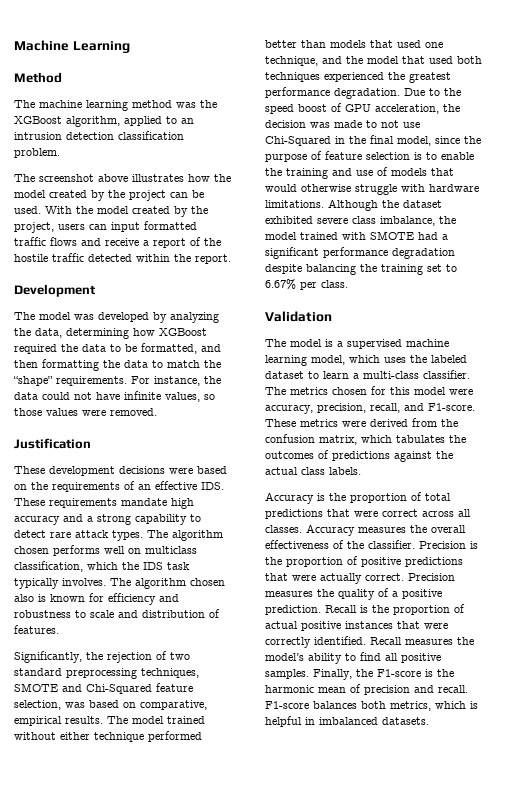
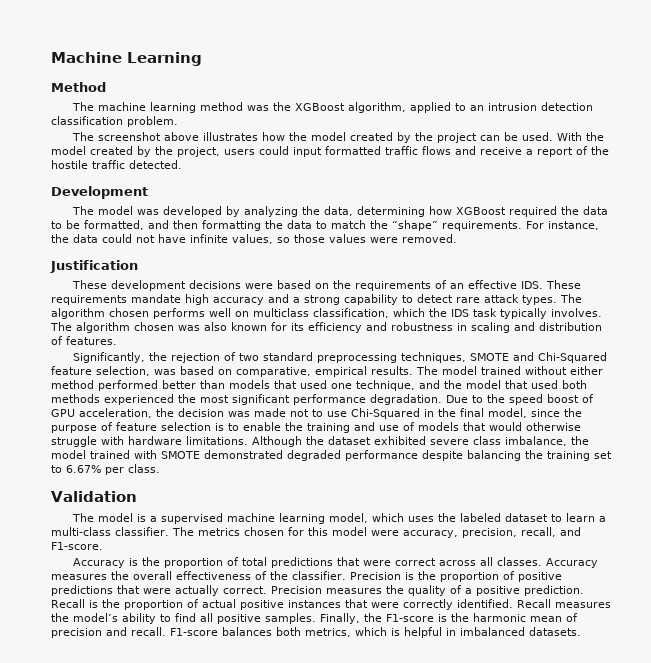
[89,224,107,230] can -> [259,146,289,155] could
[88,254,231,264] detected within the report. -> [129,160,182,169] detected.
[14,594,46,602] also is -> [178,322,227,331] was also
(104, 597) none -> [291,323,304,331] its
[75,610,114,618] to scale -> [457,322,510,333] in scaling
[94,732,144,742] technique -> [51,380,94,389] method
[265,72,320,82] techniques -> [51,394,100,403] methods
[409,72,451,83] greatest -> [200,394,290,405] most significant
[366,120,399,128] to not -> [290,409,323,417] not to
[418,232,448,240] [265,247,455,259] had a significant performance degradation -> [204,450,418,461] demonstrated degraded performance
[265,418,458,427] [265,434,466,445] [265,450,453,462] [265,467,361,475] These metrics were derived from the confusion matrix, which tabulates the outcomes of predictions against the actual class labels. -> (103, 546) none

